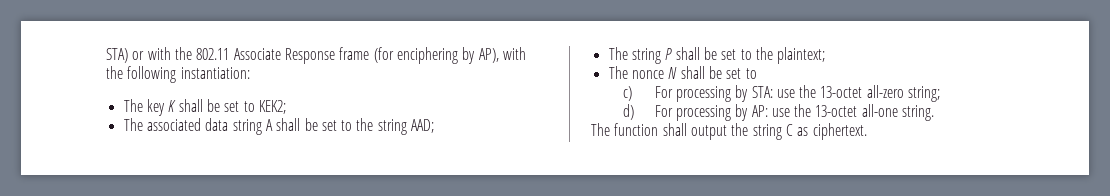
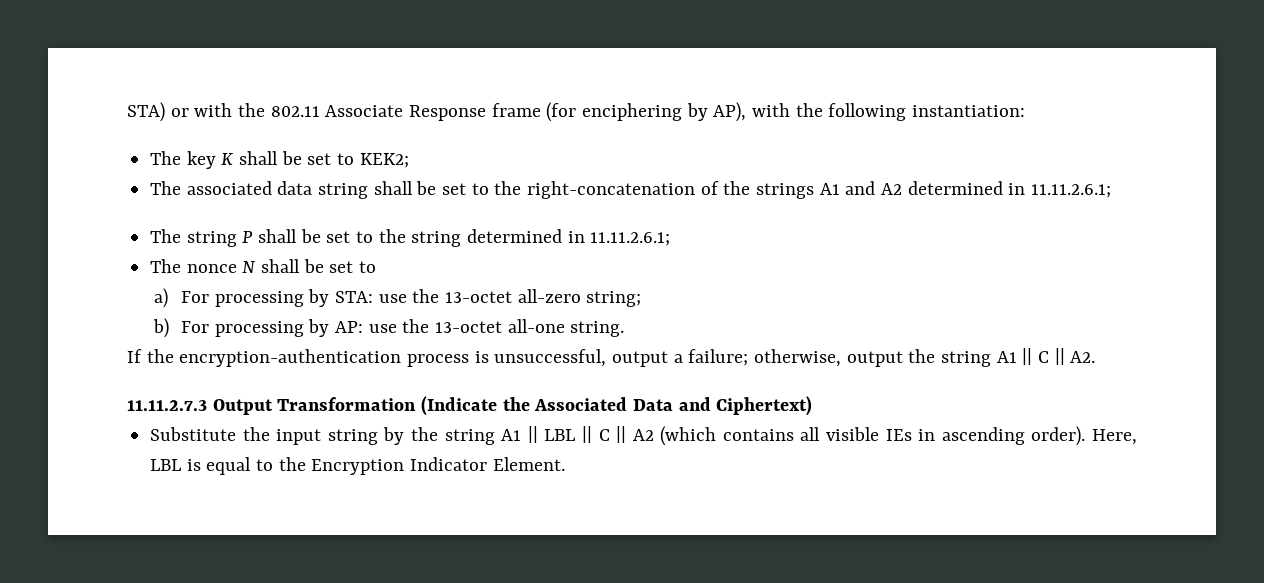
[265,118,435,135] A shall be set to the string AAD; -> [373,181,1112,199] shall be set to the right-concatenation of the strings A1 and A2 determined in 11.11.2.6.1;
[777,47,826,64] plaintext; -> [411,229,671,247] string determined in 11.11.2.6.1;
[622,86,632,101] c) -> [153,288,168,308] a)
[622,104,634,120] d) -> [152,318,169,338] b)
[591,123,867,140] The function shall output the string C as ciphertext. -> [127,348,1096,367] [127,396,813,416] [150,426,1137,446] [150,457,565,475] If the encryption-authentication process is unsuccessful, output a failure; otherwise, output the string A1 || C || A2. // 11.11.2.7.3 Output Transformation (Indicate the Associated Data and Ciphertext) // Substitute the input string by the string A1 || LBL || C || A2 (which contains all visible IEs in ascending order). Here, LBL is equal to the Encryption Indicator Element.

